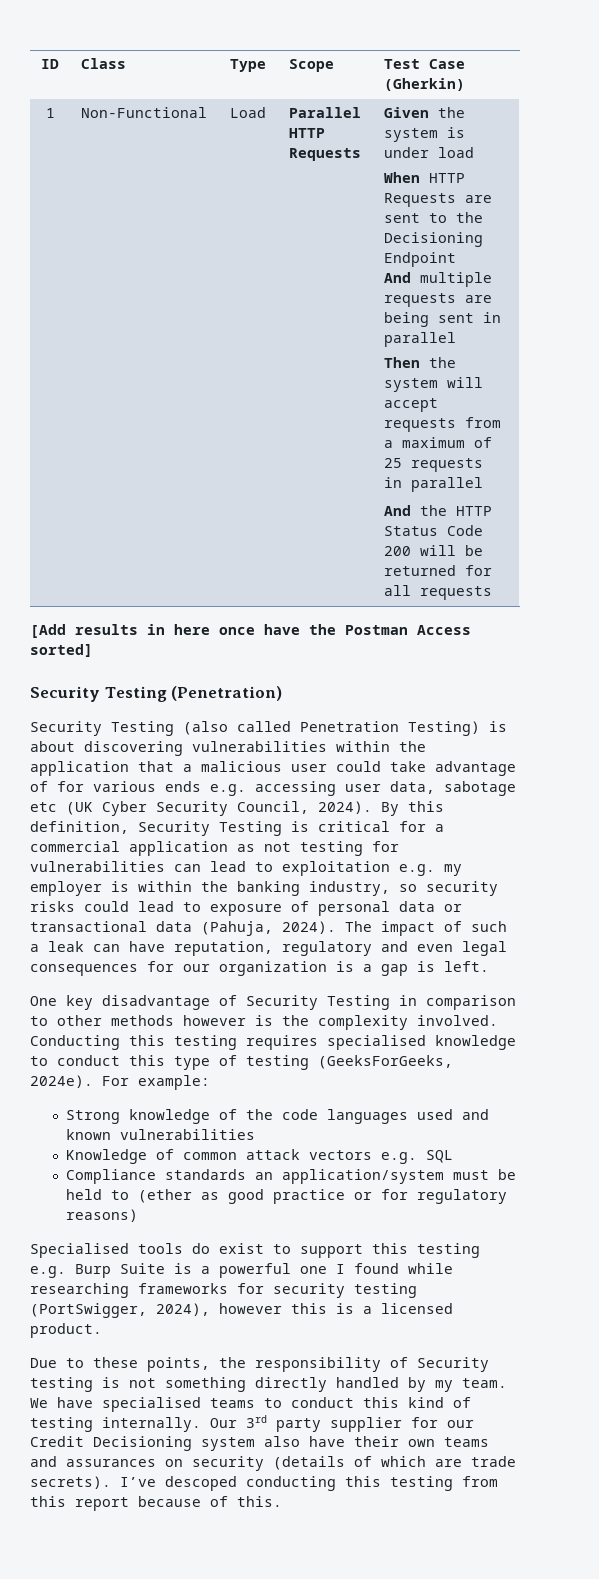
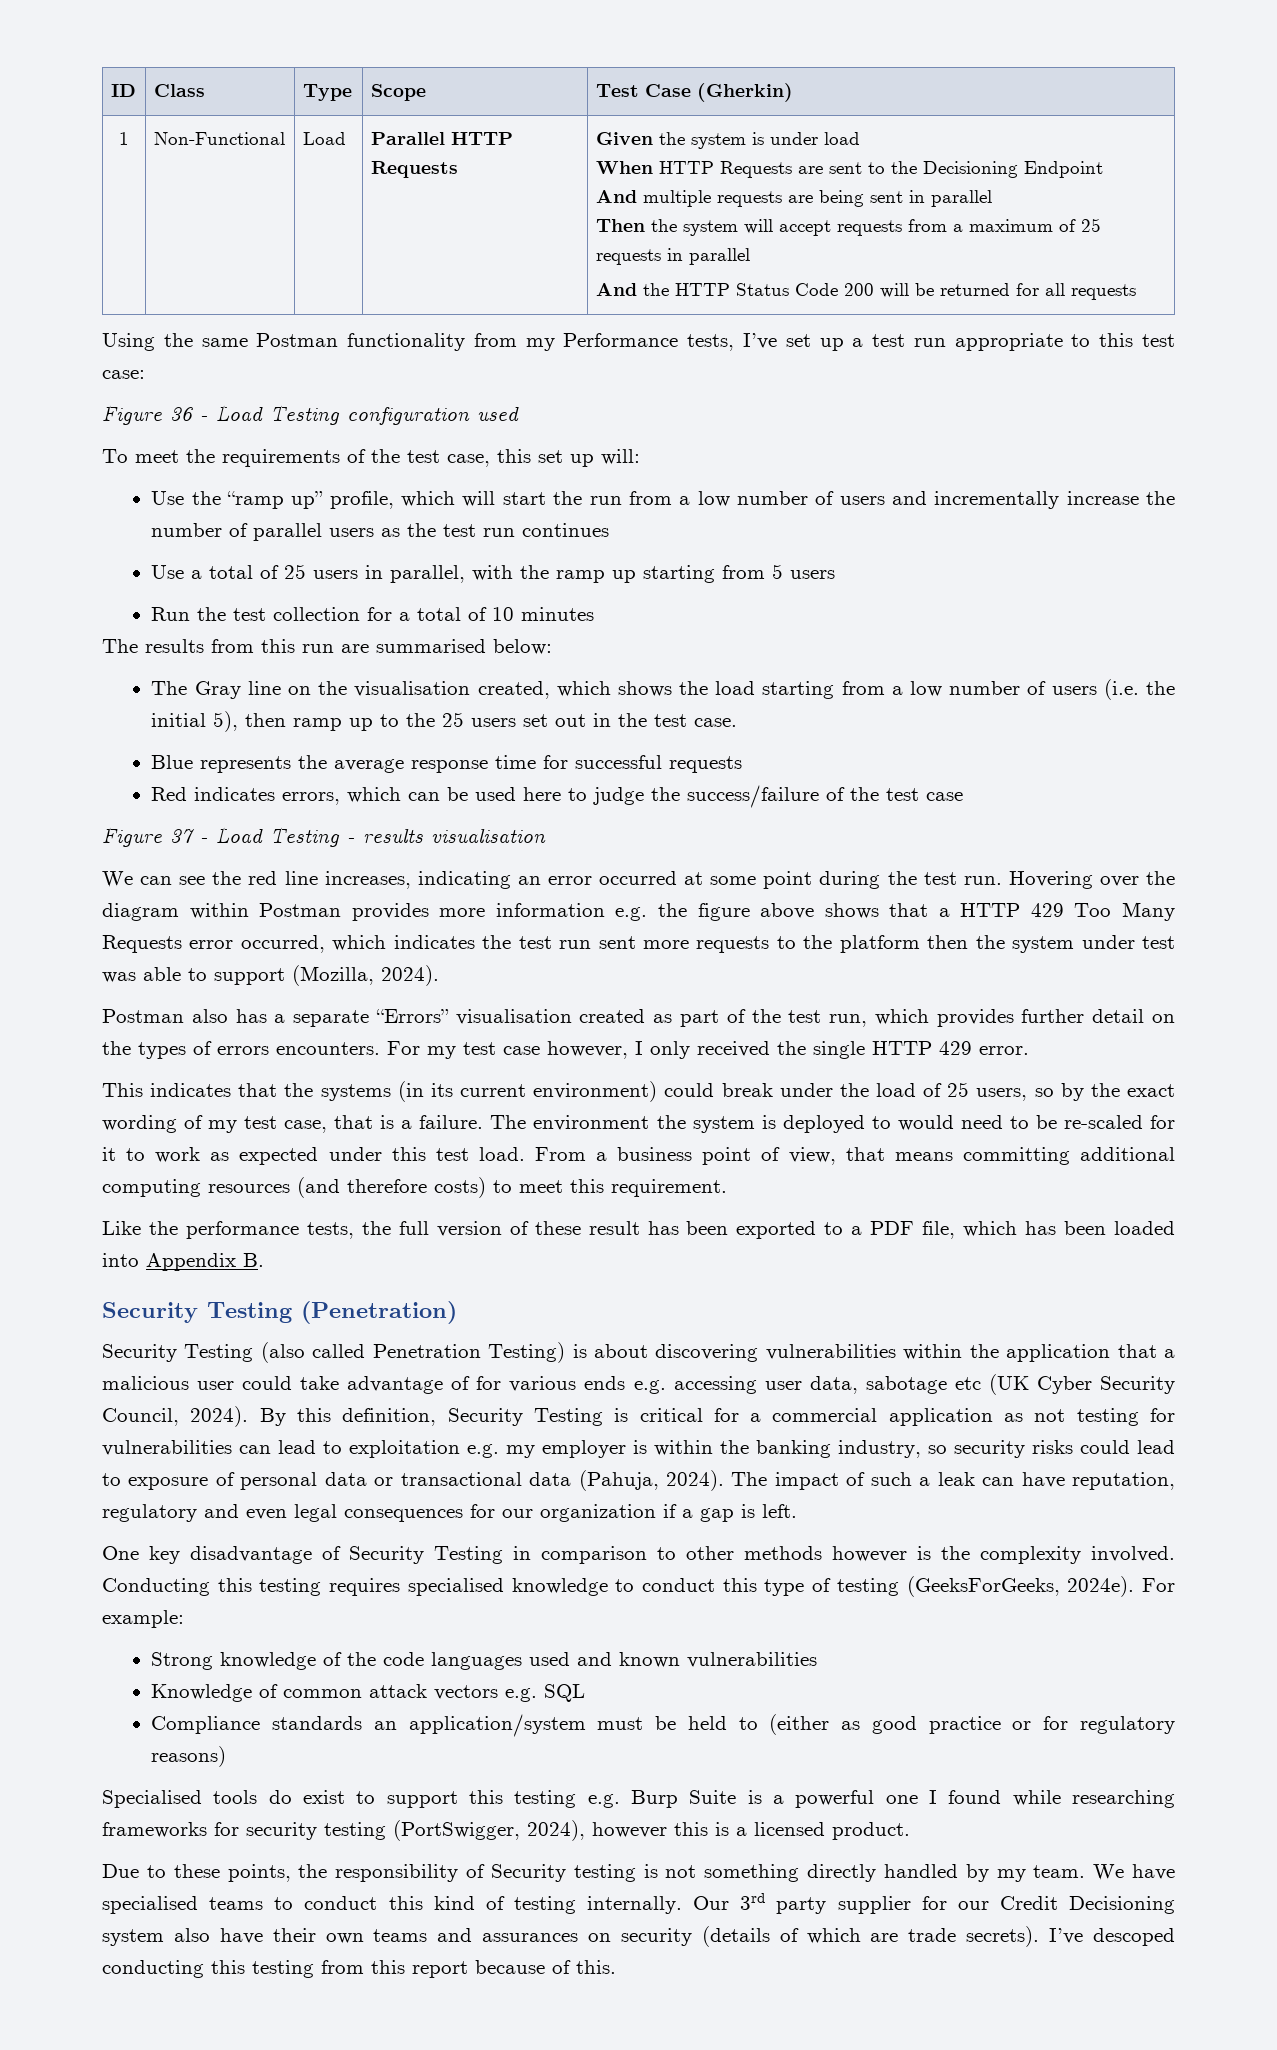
[30,624,471,638] [30,644,93,657] [Add results in here once have the Postman Access sorted] -> [102,333,1176,351] [102,370,145,379] [102,405,519,425] [102,449,640,467] [151,491,1175,509] [151,523,610,541] [151,564,836,583] [151,607,595,621] [102,639,552,655] [151,679,1175,700] [151,711,738,732] [151,755,743,773] [151,785,964,808] [102,827,546,847] [102,871,1175,889] [102,902,1175,921] [102,935,1175,953] [102,965,439,986] [102,1009,1176,1027] [102,1041,1029,1059] [102,1081,1175,1102] [102,1115,1175,1133] [102,1147,1175,1165] [102,1177,727,1198] [102,1221,1176,1239] [102,1253,264,1271] Using the same Postman functionality from my Performance tests, I’ve set up a test run appropriate to this test case: // Figure 36 - Load Testing configuration used // To meet the requirements of the test case, this set up will: // Use the “ramp up” profile, which will start the run from a low number of users and incrementally increase the number of parallel users as the test run continues // Use a total of 25 users in parallel, with the ramp up starting from 5 users // Run the test collection for a total of 10 minutes // The results from this run are summarised below: // The Gray line on the visualisation created, which shows the load starting from a low number of users (i.e. the initial 5), then ramp up to the 25 users set out in the test case. // Blue represents the average response time for successful requests // Red indicates errors, which can be used here to judge the success/failure of the test case // Figure 37 - Load Testing - results visualisation // We can see the red line increases, indicating an error occurred at some point during the test run. Hovering over the diagram within Postman provides more information e.g. the figure above shows that a HTTP 429 Too Many Requests error occurred, which indicates the test run sent more requests to the platform then the system under test was able to support (Mozilla, 2024). // Postman also has a separate “Errors” visualisation created as part of the test run, which provides further detail on the types of errors encounters. For my test case however, I only received the single HTTP 429 error. // This indicates that the systems (in its current environment) could break under the load of 25 users, so by the exact wording of my test case, that is a failure. The environment the system is deployed to would need to be re-scaled for it to work as expected under this test load. From a business point of view, that means committing additional computing resources (and therefore costs) to meet this requirement. // Like the performance tests, the full version of these result has been exported to a PDF file, which has been loaded into Appendix B.
[336,961,354,972] is -> [663,1504,677,1518] if
[138,1189,193,1203] (ether -> [769,1714,830,1735] (either

